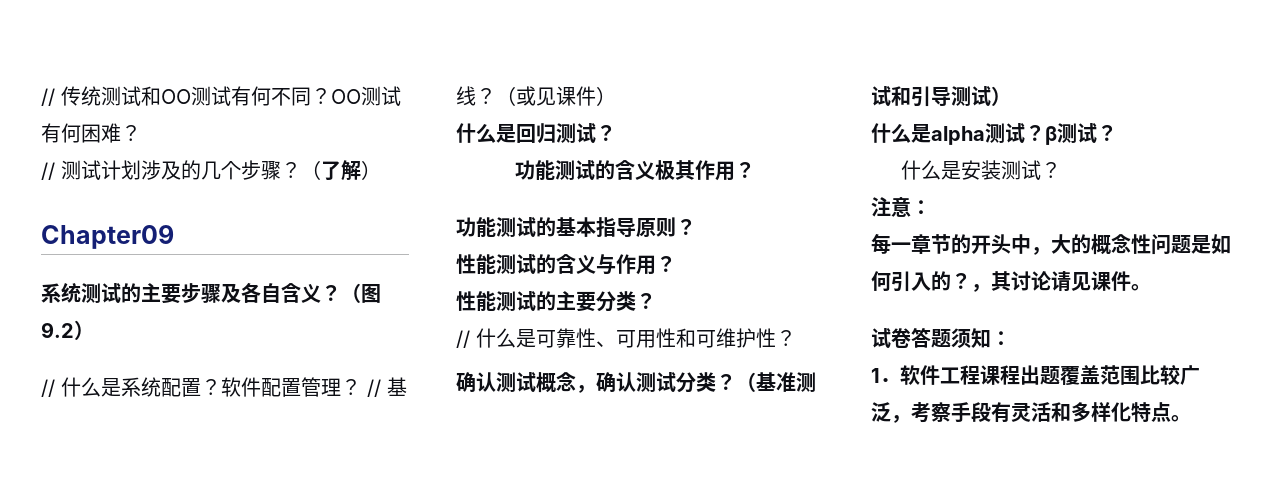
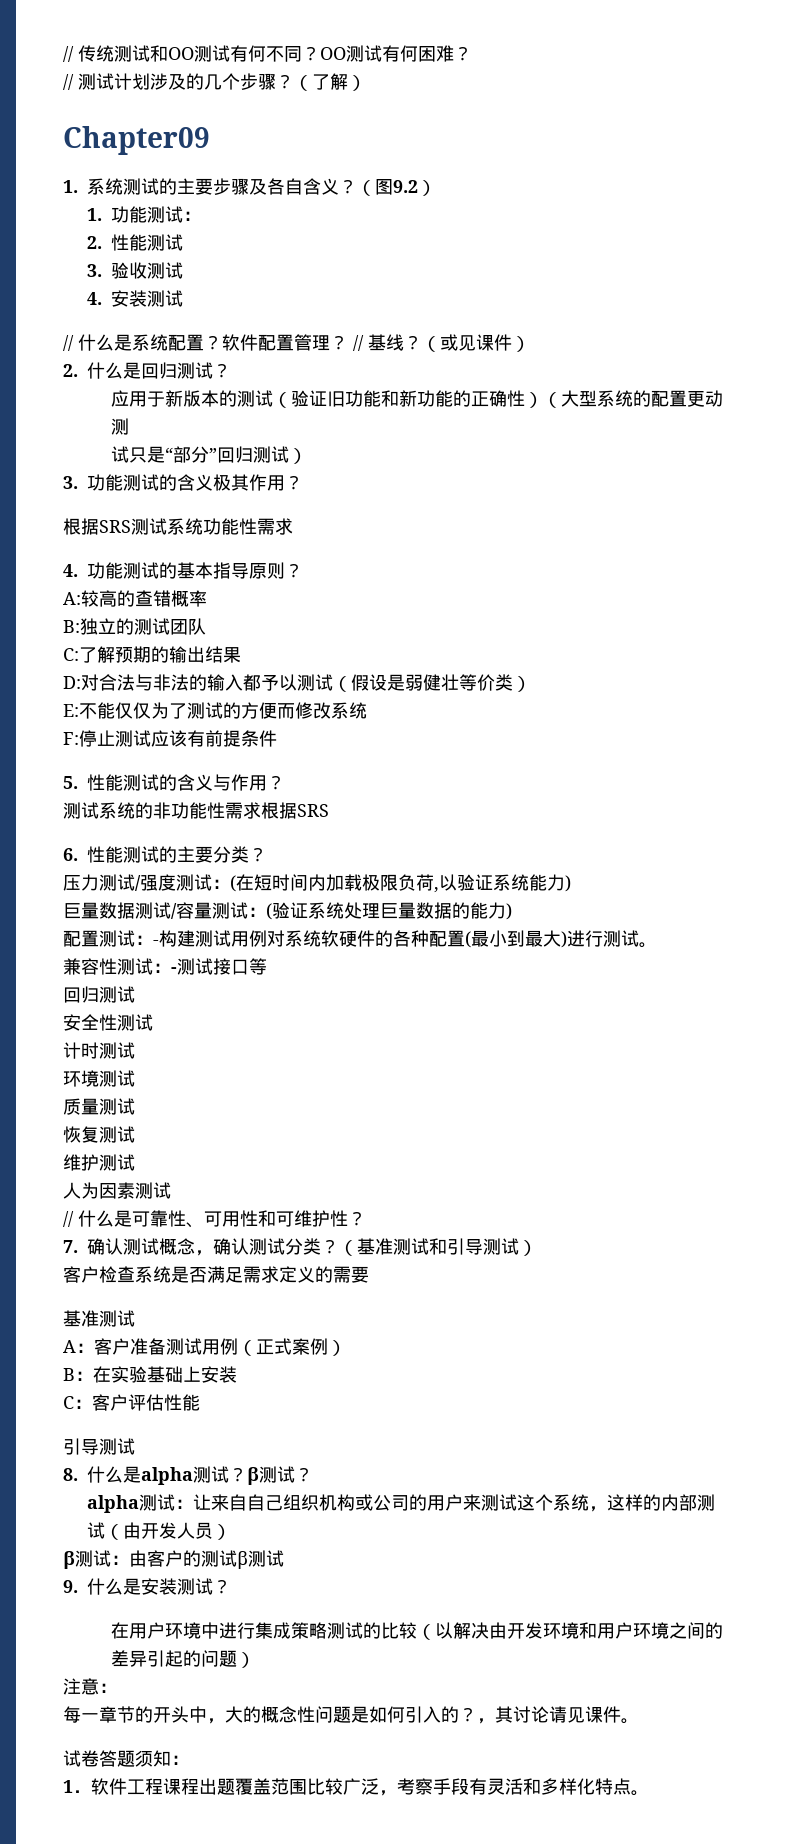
(174, 236) none -> [63,180,78,193] 1.
(94, 330) none -> [86,206,201,223] [86,234,183,251] [86,262,183,279] [86,290,183,307] // 1.功能测试： // 2.性能测试 // 3.验收测试 // 4.安装测试
(616, 96) none -> [63,364,78,377] 2.
(616, 133) none -> [110,390,723,408] [110,418,129,435] [110,446,307,464] [63,476,78,489] 应用于新版本的测试（验证旧功能和新功能的正确性）（大型系统的配置更动测 // 试只是“部分”回归测试） // 3.
(756, 170) none -> [63,518,293,535] [63,564,78,577] 根据SRS测试系统功能性需求 // 4.
(696, 227) none -> [63,590,207,607] [63,618,206,635] [63,646,241,663] [63,674,531,692] [63,702,367,719] [63,730,277,747] [63,776,78,789] A:较高的查错概率 // B:独立的测试团队 // C:了解预期的输出结果 // D:对合法与非法的输入都予以测试（假设是弱健壮等价类） // E:不能仅仅为了测试的方便而修改系统 // F:停止测试应该有前提条件 // 5.
(676, 264) none -> [63,802,329,819] [63,848,78,861] 测试系统的非功能性需求根据SRS // 6.
(656, 301) none -> [63,874,571,893] [63,902,512,920] [63,930,657,948] [63,958,267,975] [63,986,135,1003] [63,1014,153,1031] [63,1042,135,1059] [63,1070,135,1087] [63,1098,135,1115] [63,1126,135,1143] [63,1154,135,1171] [63,1182,171,1199] // 压力测试/强度测试：(在短时间内加载极限负荷,以验证系统能力) // 巨量数据测试/容量测试：(验证系统处理巨量数据的能力) // 配置测试：-构建测试用例对系统软硬件的各种配置(最小到最大)进行测试。 // 兼容性测试：-测试接口等 // 回归测试 // 安全性测试 // 计时测试 // 环境测试 // 质量测试 // 恢复测试 // 维护测试 // 人为因素测试
(796, 338) none -> [63,1240,78,1253] 7.
(1011, 96) none -> [63,1266,369,1283] [63,1310,135,1327] [63,1338,346,1356] [63,1366,237,1383] [63,1394,200,1411] [63,1438,135,1455] [63,1468,78,1481] 客户检查系统是否满足需求定义的需要 // 基准测试 // A：客户准备测试用例（正式案例） // B：在实验基础上安装 // C：客户评估性能 // 引导测试 // 8.
[900,160,1061,180] 什么是安装测试？ -> [86,1494,715,1513] [86,1522,231,1540] [63,1550,284,1569] [63,1578,231,1595] [110,1622,723,1640] [110,1650,255,1668] alpha测试：让来自自己组织机构或公司的用户来测试这个系统，这样的内部测试（由开发人员） // β测试：由客户的测试β测试 // 9.什么是安装测试？ // 在用户环境中进行集成策略测试的比较（以解决由开发环境和用户环境之间的差异引起的问题）

